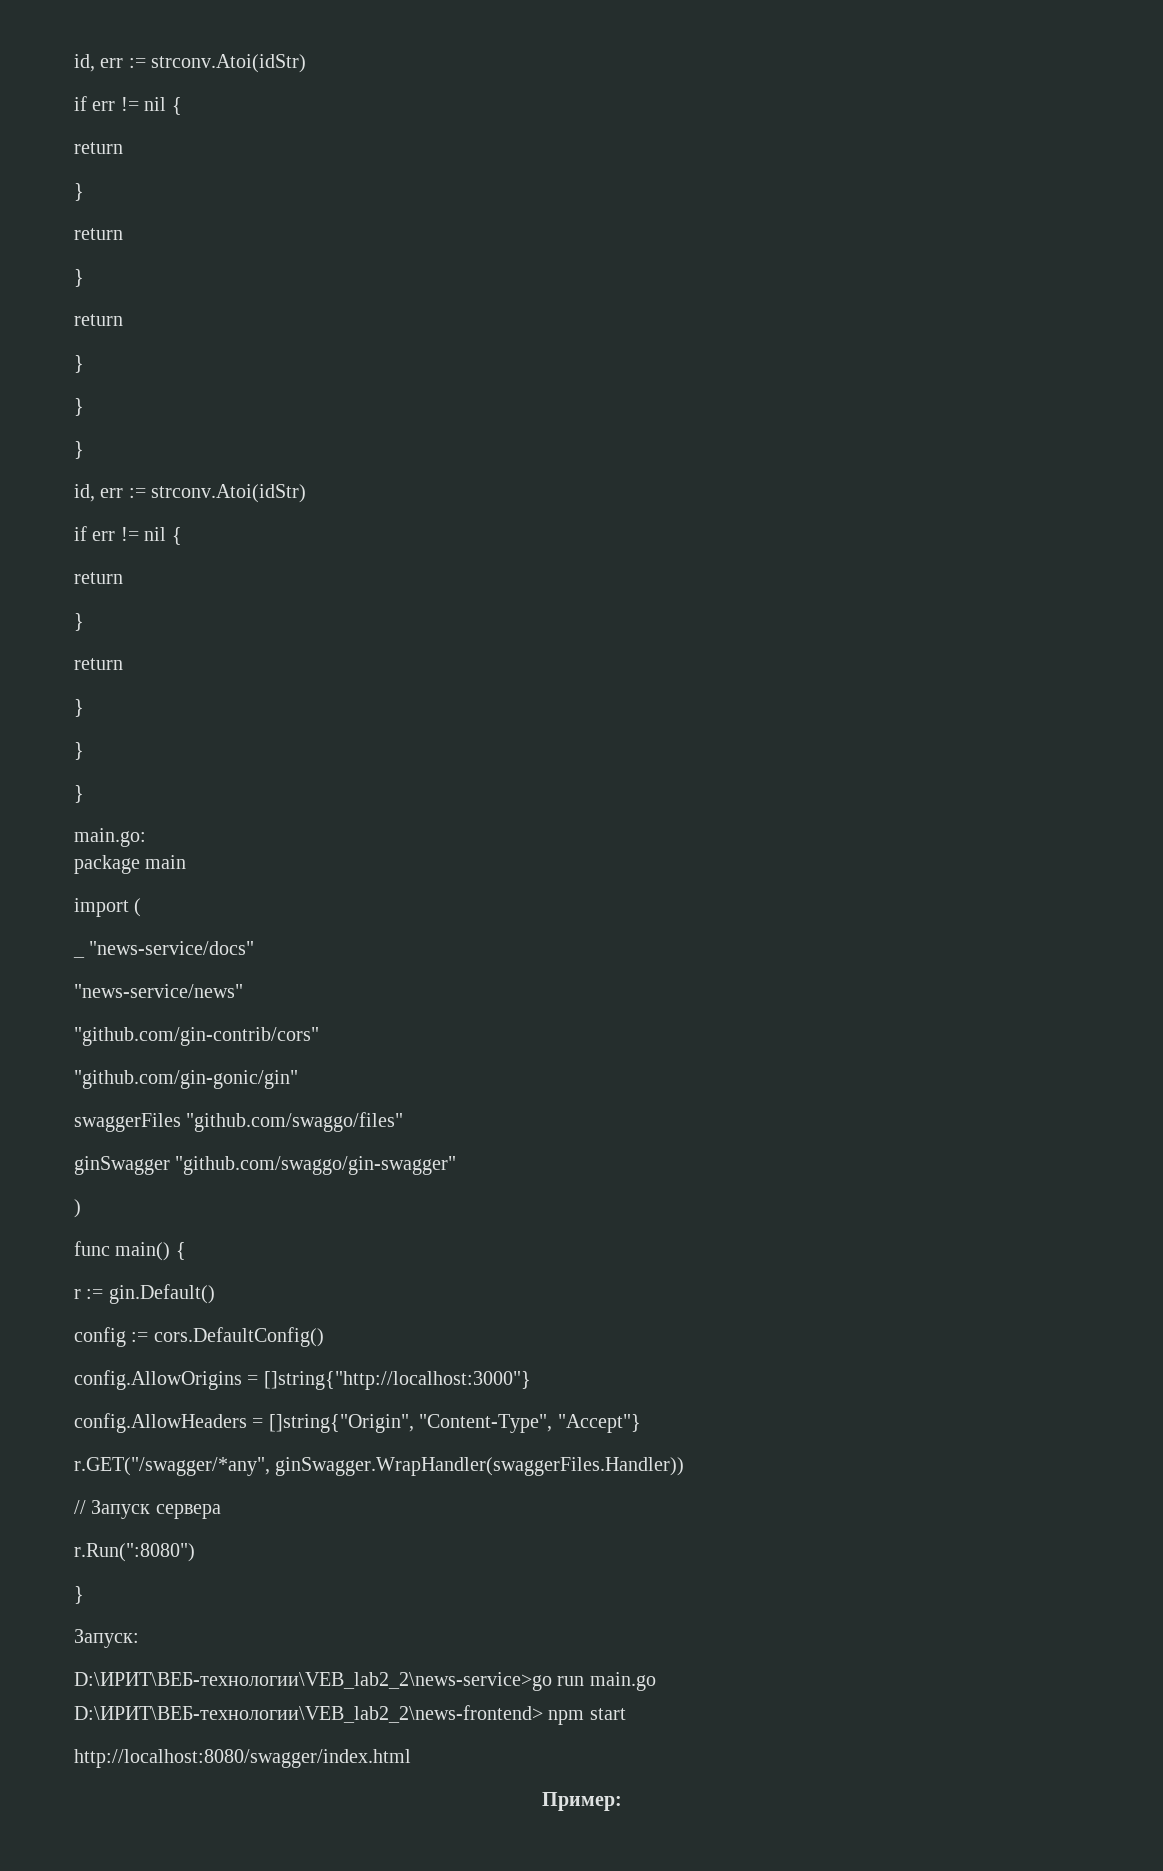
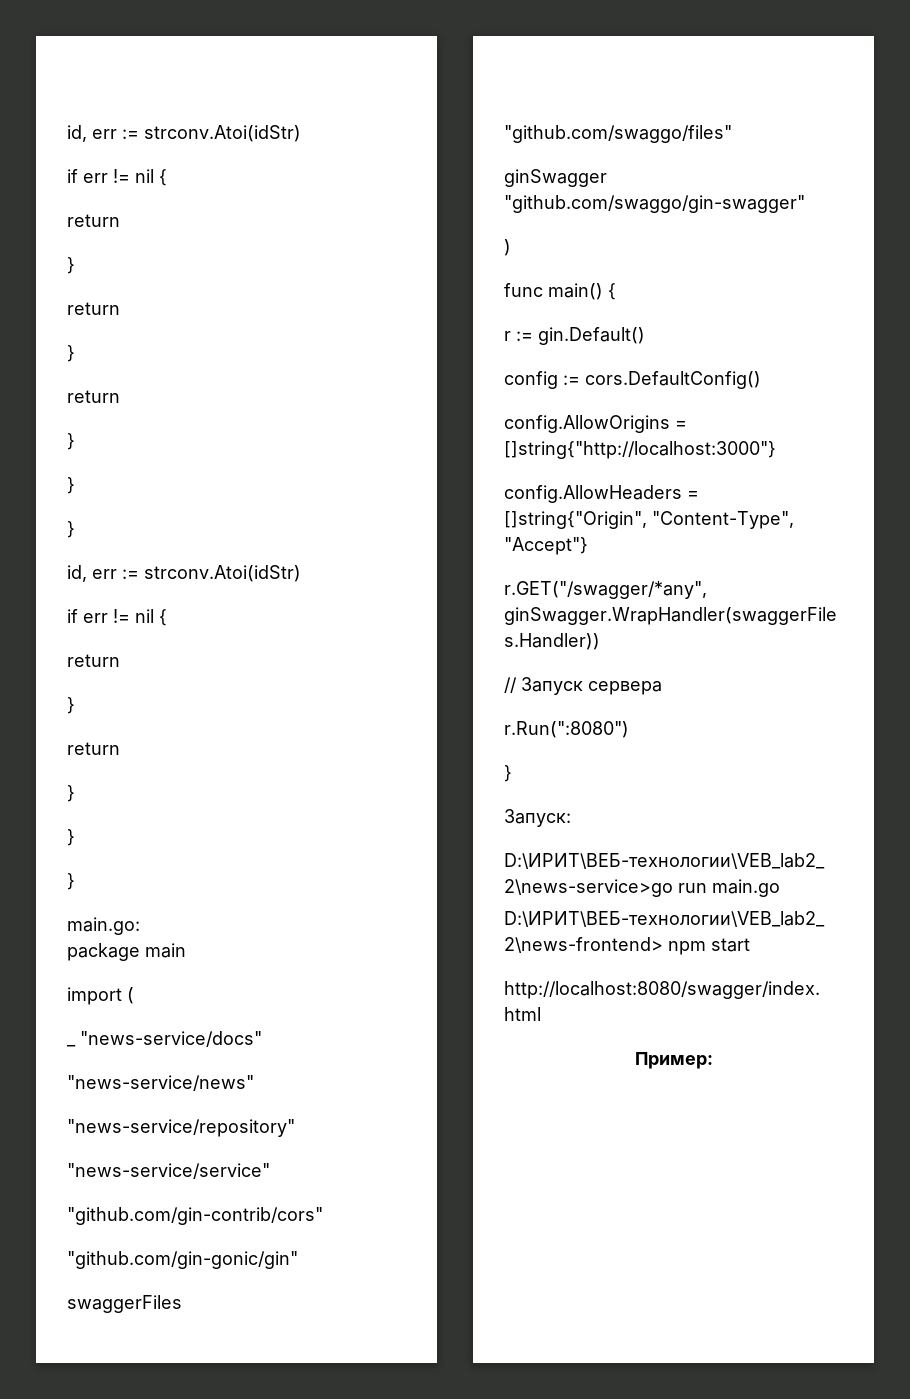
(243, 991) none -> [67,1119,295,1137] [67,1163,270,1179] // "news-service/repository" // "news-service/service"

